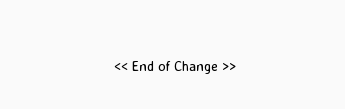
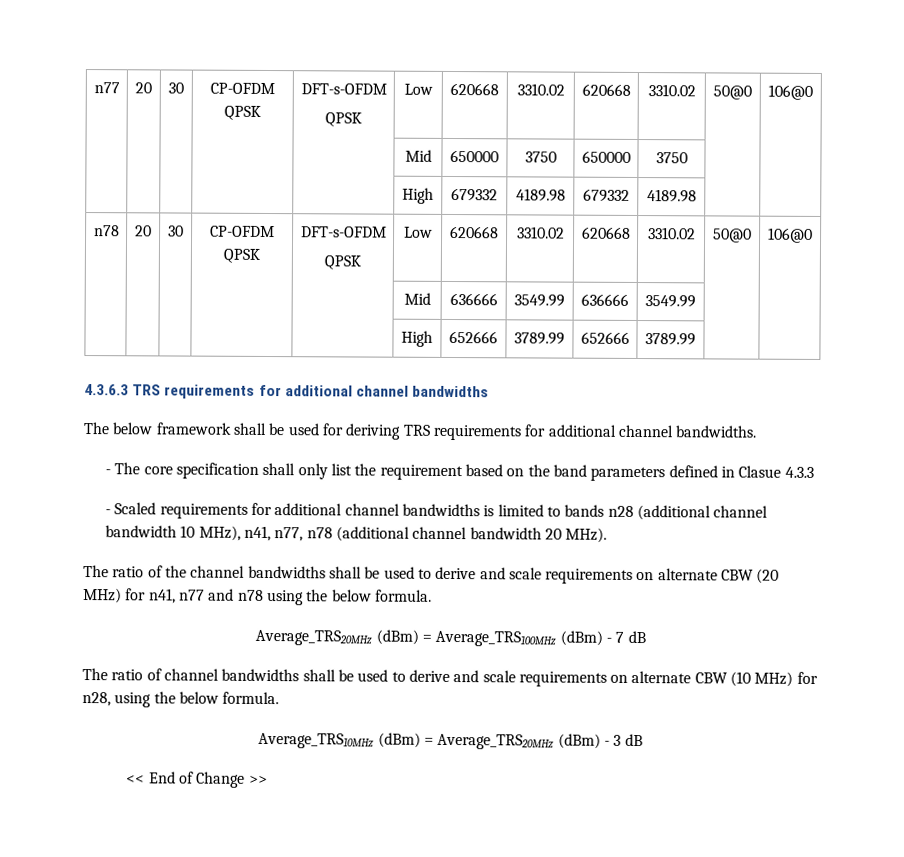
(114, 67) none -> [93,82,120,94] [135,82,152,94] [168,82,184,94] [210,82,275,95] [224,105,261,120] [300,83,387,95] [325,112,362,127] [403,83,433,95] [450,82,499,96] [516,83,565,96] [581,83,631,96] [647,84,696,97] [713,85,752,100] [768,84,813,100] [404,149,432,162] [450,149,499,163] [524,151,557,163] [581,150,631,163] [655,152,688,164] [402,187,434,204] [451,187,498,202] [515,188,566,202] [582,188,630,202] [646,189,697,203] [93,225,120,237] [135,225,152,237] [168,225,184,237] [210,225,275,238] [223,248,260,263] [300,226,387,238] [324,255,361,270] [403,226,433,238] [450,225,499,239] [516,226,565,239] [581,226,631,239] [647,227,696,240] [713,228,752,243] [768,227,813,243] [403,292,431,305] [449,292,498,306] [514,294,565,307] [581,293,629,306] [645,295,696,308] [401,330,433,347] [449,330,498,344] [514,332,565,345] [580,331,630,344] [645,333,696,346] [84,384,490,399] [83,422,758,441] [105,462,814,482] [105,502,769,521] [105,525,608,543] [83,565,780,584] [83,588,432,606] [255,629,646,647] [82,668,818,687] [82,691,280,708] [258,732,643,750] n77 | 20 | 30 | CP-OFDM QPSK | DFT-s-OFDM // QPSK | Low | 620668 | 3310.02 | 620668 | 3310.02 | 50@0 | 106@0 // | | | | | Mid | 650000 | 3750 | 650000 | 3750 | | // | | | | | High | 679332 | 4189.98 | 679332 | 4189.98 | | // n78 | 20 | 30 | CP-OFDM QPSK | DFT-s-OFDM // QPSK | Low | 620668 | 3310.02 | 620668 | 3310.02 | 50@0 | 106@0 // | | | | | Mid | 636666 | 3549.99 | 636666 | 3549.99 | | // | | | | | High | 652666 | 3789.99 | 652666 | 3789.99 | | // 4.3.6.3 TRS requirements for additional channel bandwidths // The below framework shall be used for deriving TRS requirements for additional channel bandwidths. // - The core specification shall only list the requirement based on the band parameters defined in Clasue 4.3.3 // - Scaled requirements for additional channel bandwidths is limited to bands n28 (additional channel bandwidth 10 MHz), n41, n77, n78 (additional channel bandwidth 20 MHz). // The ratio of the channel bandwidths shall be used to derive and scale requirements on alternate CBW (20 MHz) for n41, n77 and n78 using the below formula. // Average_TRS20MHz (dBm) = Average_TRS100MHz (dBm) - 7 dB // The ratio of channel bandwidths shall be used to derive and scale requirements on alternate CBW (10 MHz) for n28, using the below formula. // Average_TRS10MHz (dBm) = Average_TRS20MHz (dBm) - 3 dB //

